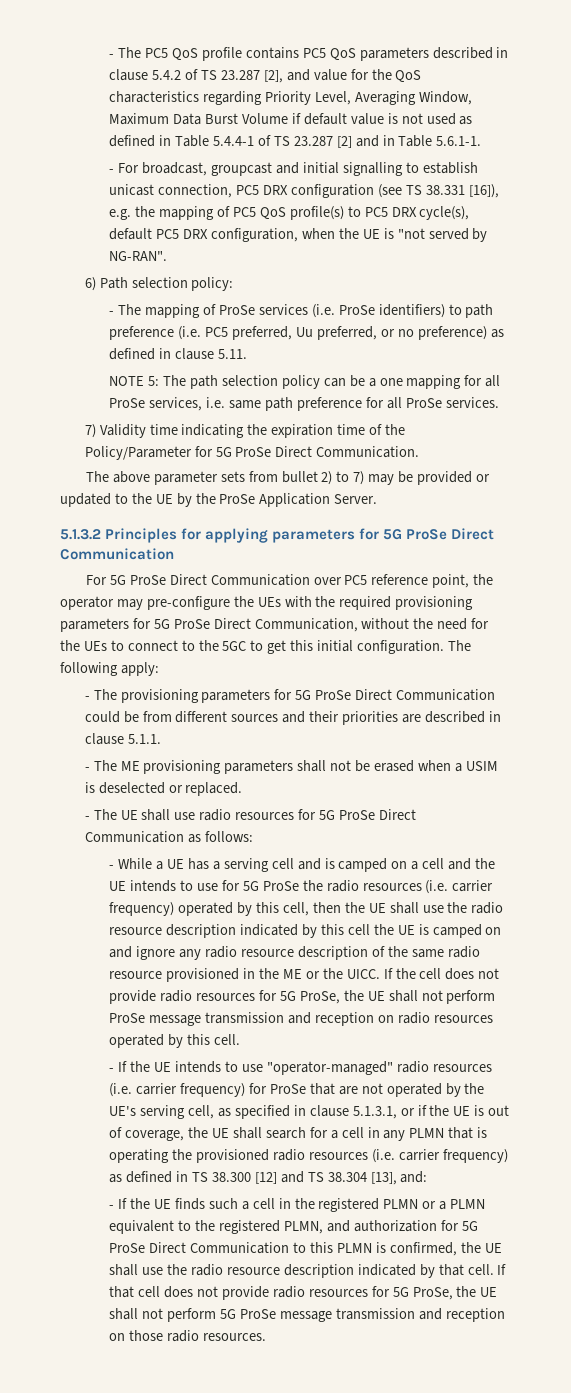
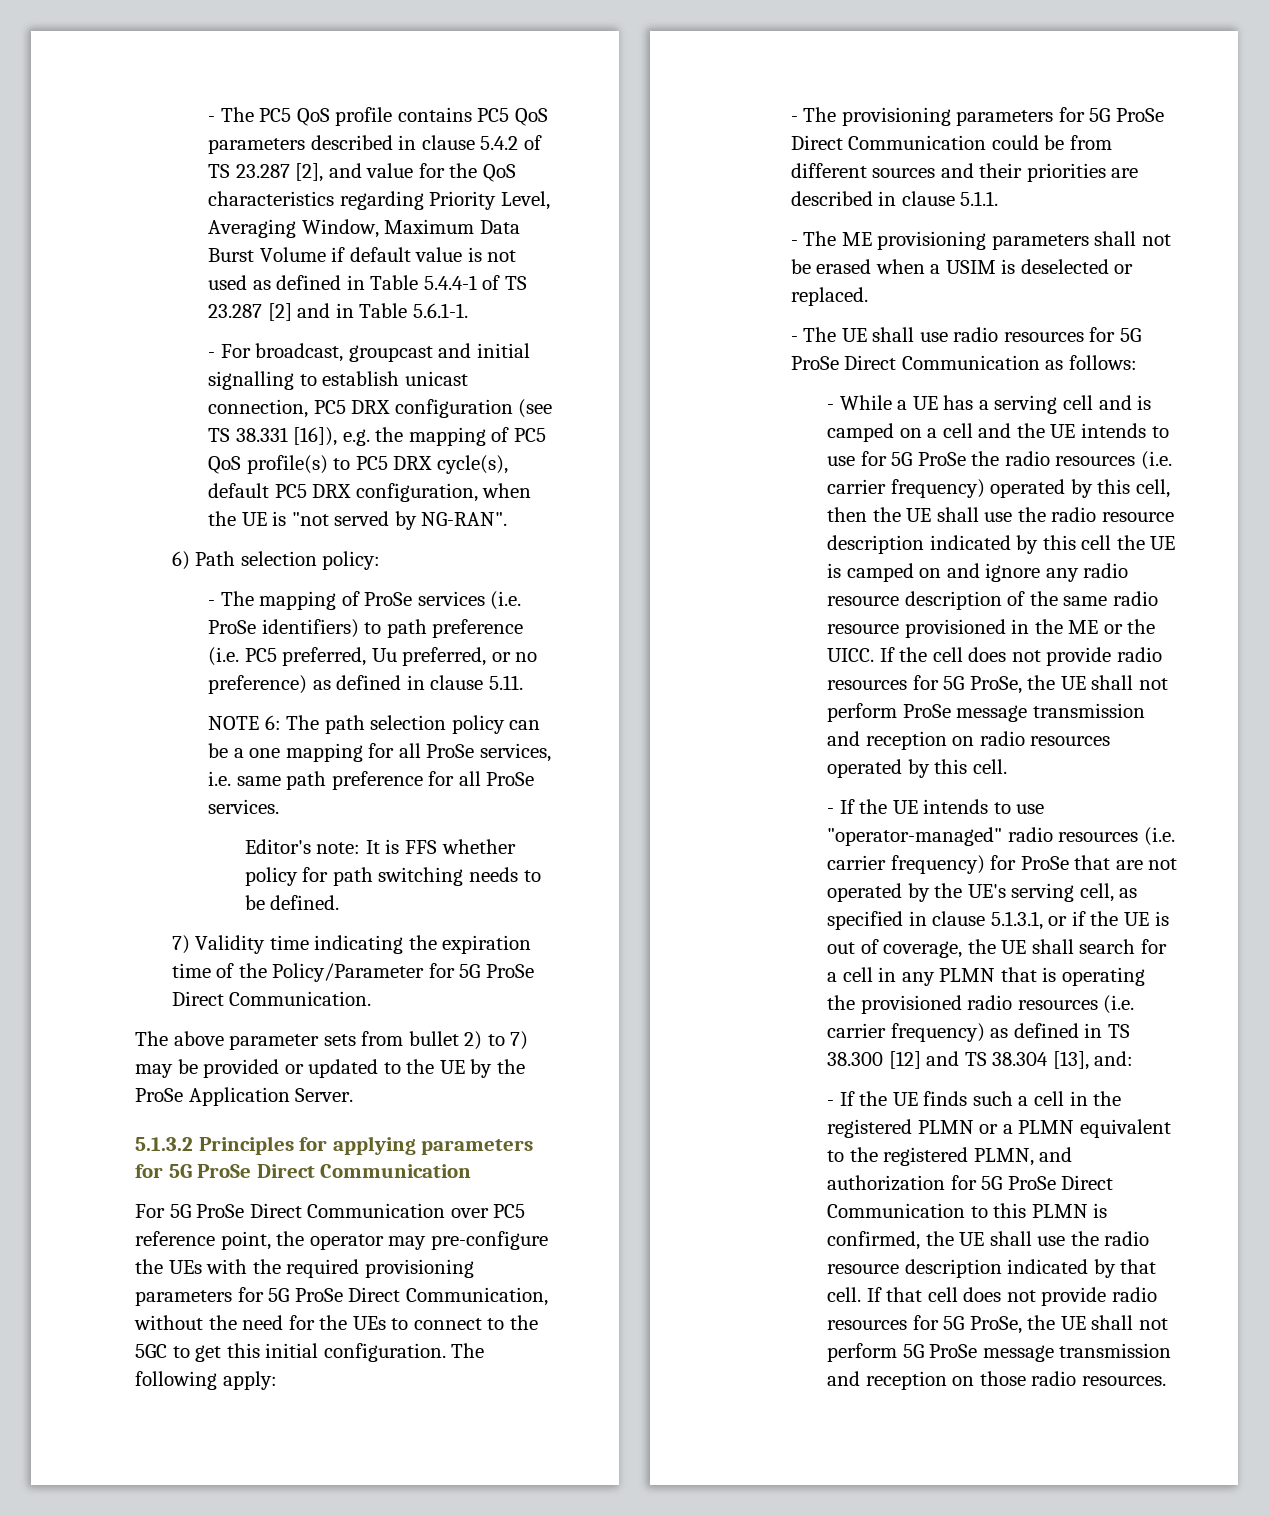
[148,376,160,386] 5: -> [264,715,281,730] 6:
(499, 402) none -> [244,839,516,854] [244,867,541,886] [244,895,340,910] // Editor's note: It is FFS whether policy for path switching needs to be defined.

